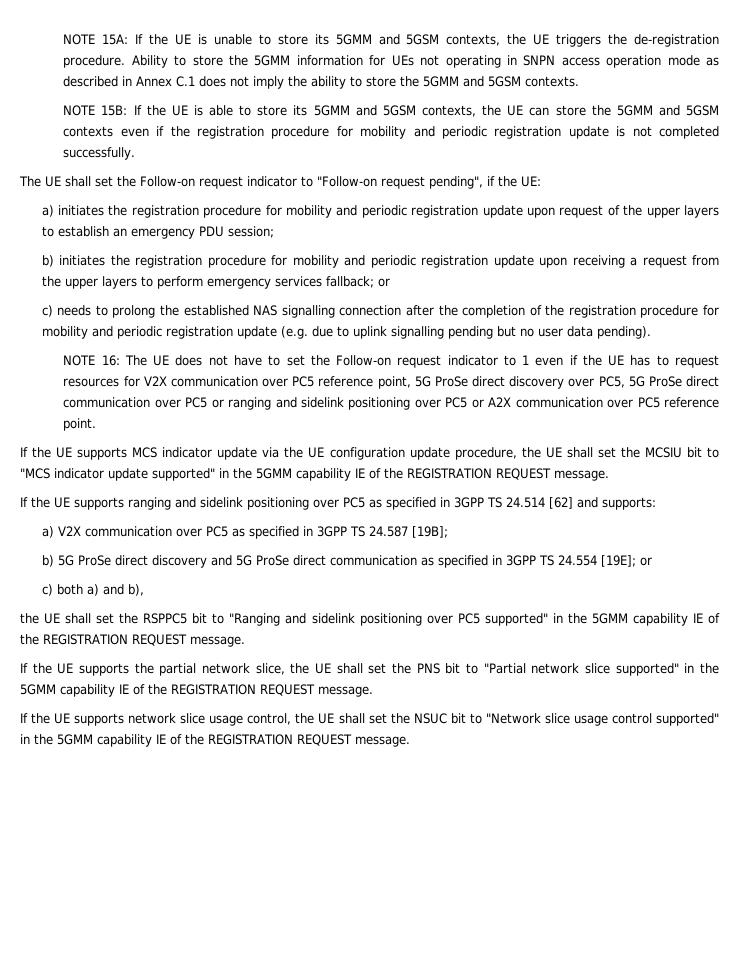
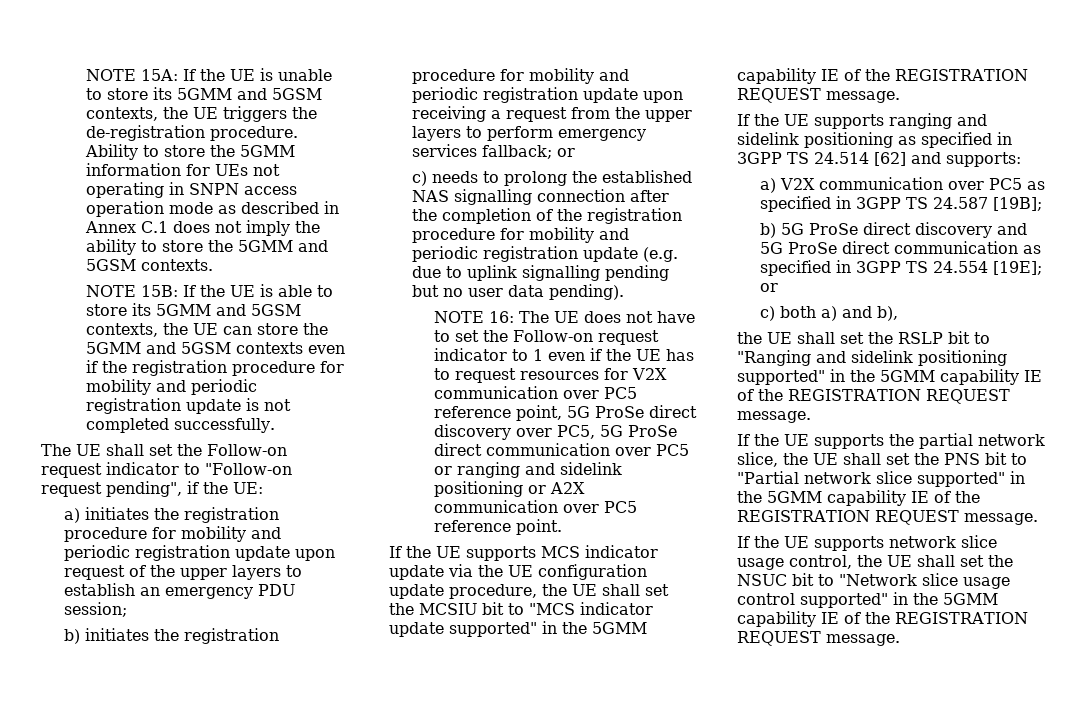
[414,397,468,408] over PC5 -> (524, 489) none
[313,497,365,508] over PC5 -> (893, 140) none
[143,613,188,624] RSPPC5 -> [898,332,943,344] RSLP
[426,613,480,624] over PC5 -> (1007, 358) none

